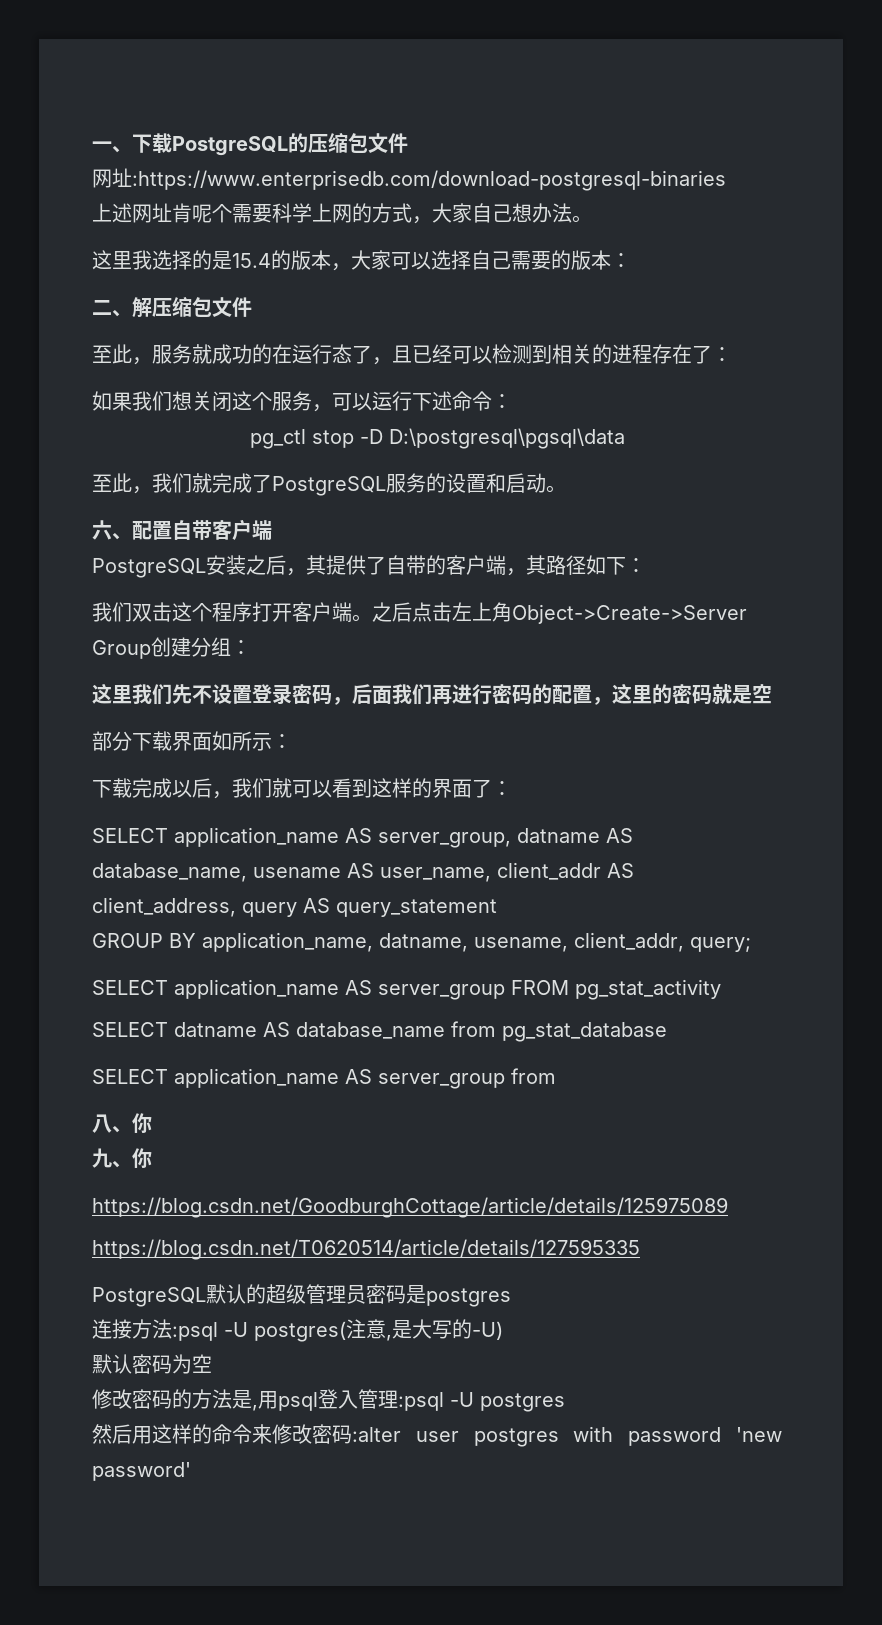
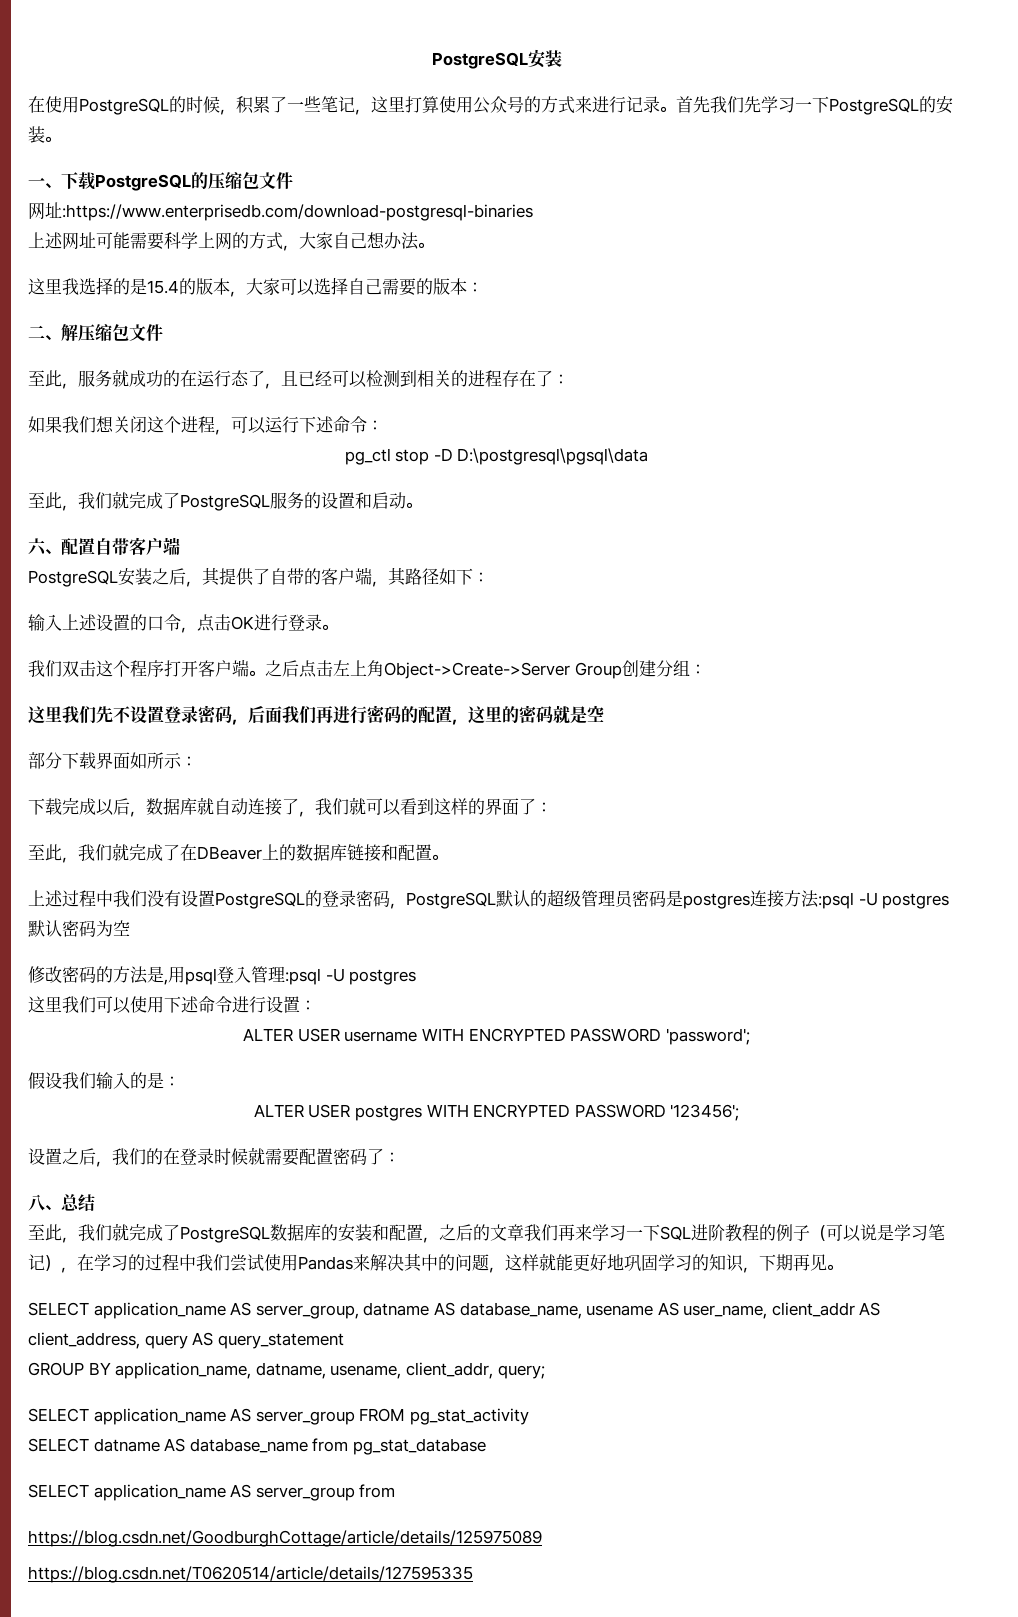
(92, 146) none -> [431,49,562,69] [28,96,953,115] [28,126,61,143] PostgreSQL安装 // 在使用PostgreSQL的时候，积累了一些笔记，这里打算使用公众号的方式来进行记录。首先我们先学习一下PostgreSQL的安装。 //
[172,203,232,223] 肯呢个 -> [96,232,130,249] 可能
[272,391,312,411] 服务 -> [181,416,215,433] 进程
(646, 565) none -> [28,614,338,633] // 输入上述设置的口令，点击OK进行登录。
(232, 795) none -> [146,797,315,817] 数据库就自动连接了，
(512, 788) none -> [28,843,448,863] [28,889,950,909] [28,920,130,937] [28,966,417,985] [28,996,316,1014] [243,1028,750,1045] [28,1072,180,1089] [253,1104,740,1121] [28,1147,400,1167] [28,1194,95,1212] [28,1223,945,1243] [28,1253,843,1273] // 至此，我们就完成了在DBeaver上的数据库链接和配置。 // 上述过程中我们没有设置PostgreSQL的登录密码，PostgreSQL默认的超级管理员密码是postgres连接方法:psql -U postgres默认密码为空 // 修改密码的方法是,用psql登入管理:psql -U postgres // 这里我们可以使用下述命令进行设置： // ALTER USER username WITH ENCRYPTED PASSWORD 'password'; // 假设我们输入的是： // ALTER USER postgres WITH ENCRYPTED PASSWORD '123456'; // 设置之后，我们的在登录时候就需要配置密码了： // 八、总结 // 至此，我们就完成了PostgreSQL数据库的安装和配置，之后的文章我们再来学习一下SQL进阶教程的例子（可以说是学习笔记），在学习的过程中我们尝试使用Pandas来解决其中的问题，这样就能更好地巩固学习的知识，下期再见。
[92,1113,152,1133] [92,1148,152,1168] // 八、你 // 九、你 -> (396, 1491) none
[92,1284,511,1307] [92,1319,503,1342] [92,1354,212,1374] [92,1389,565,1412] [92,1424,782,1447] [92,1462,191,1481] // PostgreSQL默认的超级管理员密码是postgres // 连接方法:psql -U postgres(注意,是大写的-U) // 默认密码为空 // 修改密码的方法是,用psql登入管理:psql -U postgres // 然后用这样的命令来修改密码:alter user postgres with password 'new password' -> (473, 1574) none

